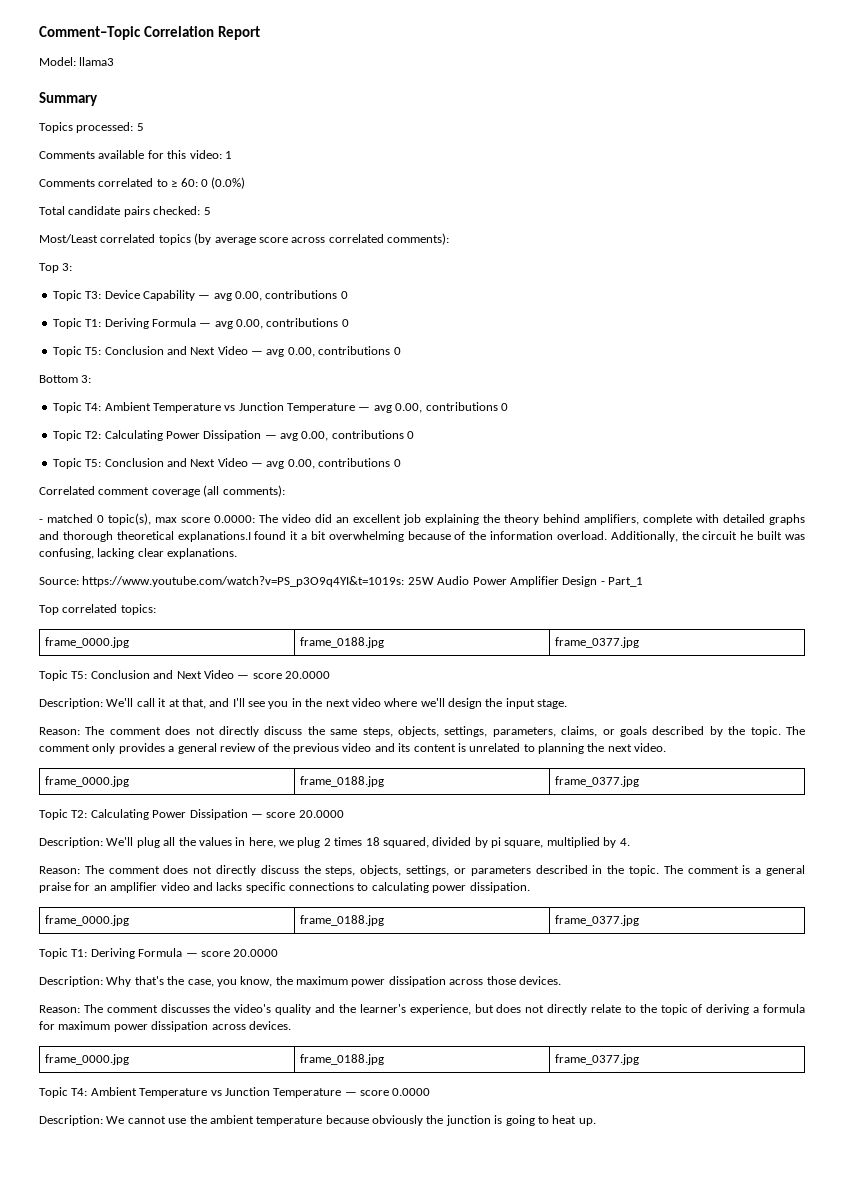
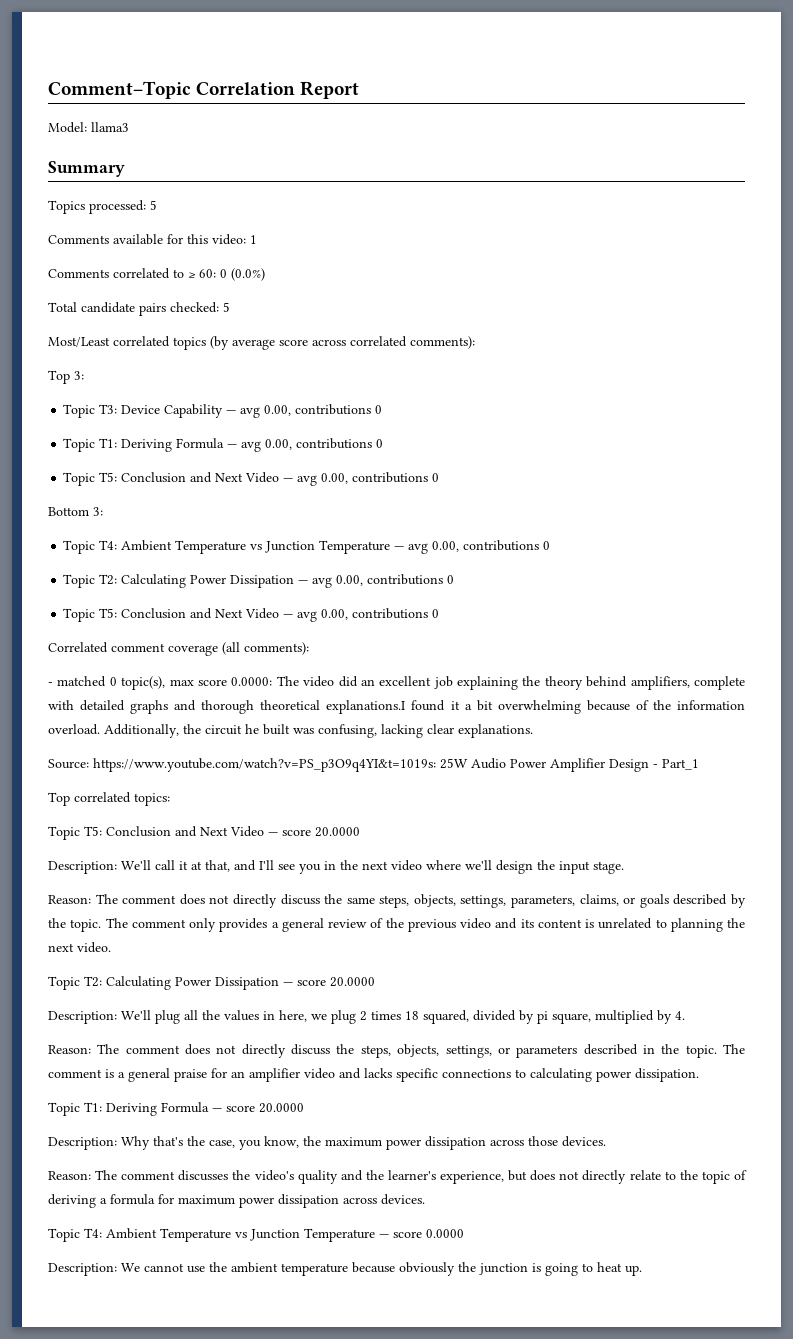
[44,637,129,648] [299,637,384,648] [554,637,639,648] // frame_0000.jpg | frame_0188.jpg | frame_0377.jpg -> (170, 799) none
[44,776,129,787] [299,776,384,787] [554,776,639,787] // frame_0000.jpg | frame_0188.jpg | frame_0377.jpg -> (111, 947) none
[44,915,129,926] [299,915,384,926] [554,915,639,926] // frame_0000.jpg | frame_0188.jpg | frame_0377.jpg -> (699, 1075) none
[44,1054,129,1065] [299,1054,384,1065] [554,1054,639,1065] // frame_0000.jpg | frame_0188.jpg | frame_0377.jpg -> (425, 1199) none

